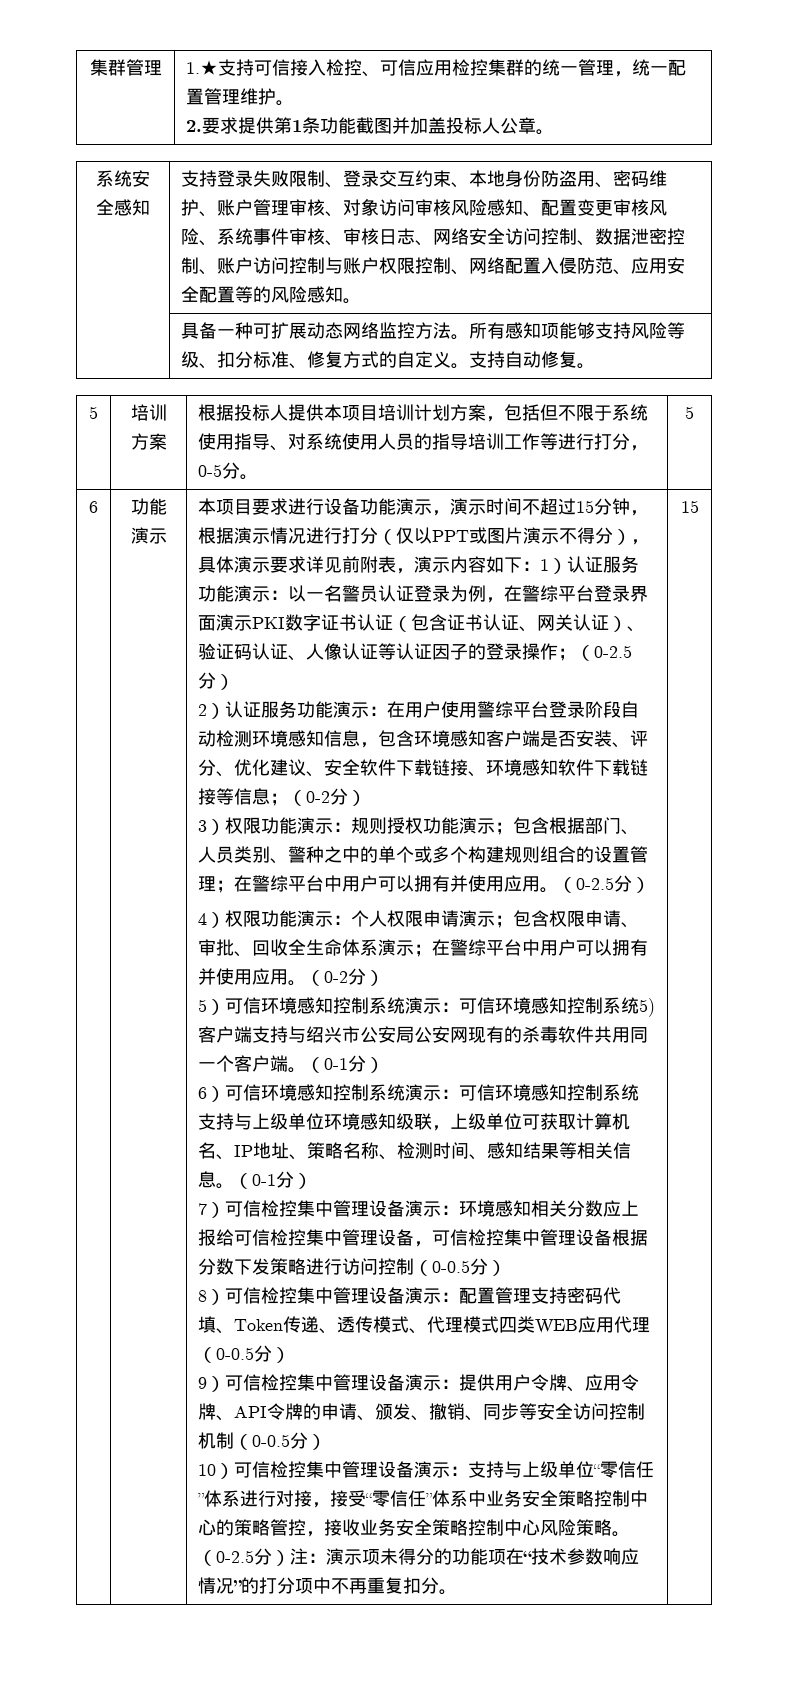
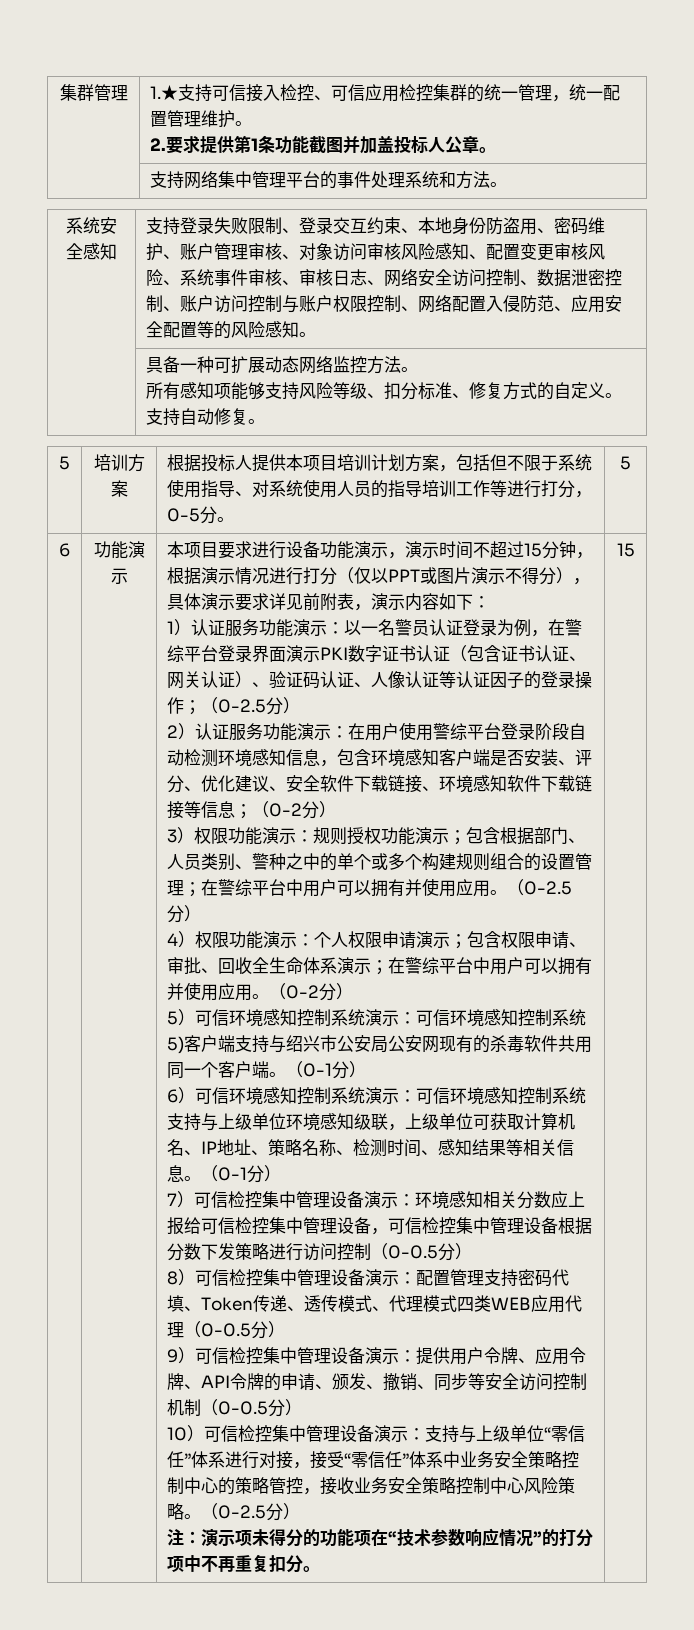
(555, 132) none -> [150,171,508,189] // | 支持网络集中管理平台的事件处理系统和方法。
(470, 337) none -> (419, 369) //
(541, 566) none -> (491, 602) //
(291, 1558) none -> (301, 1511) //

